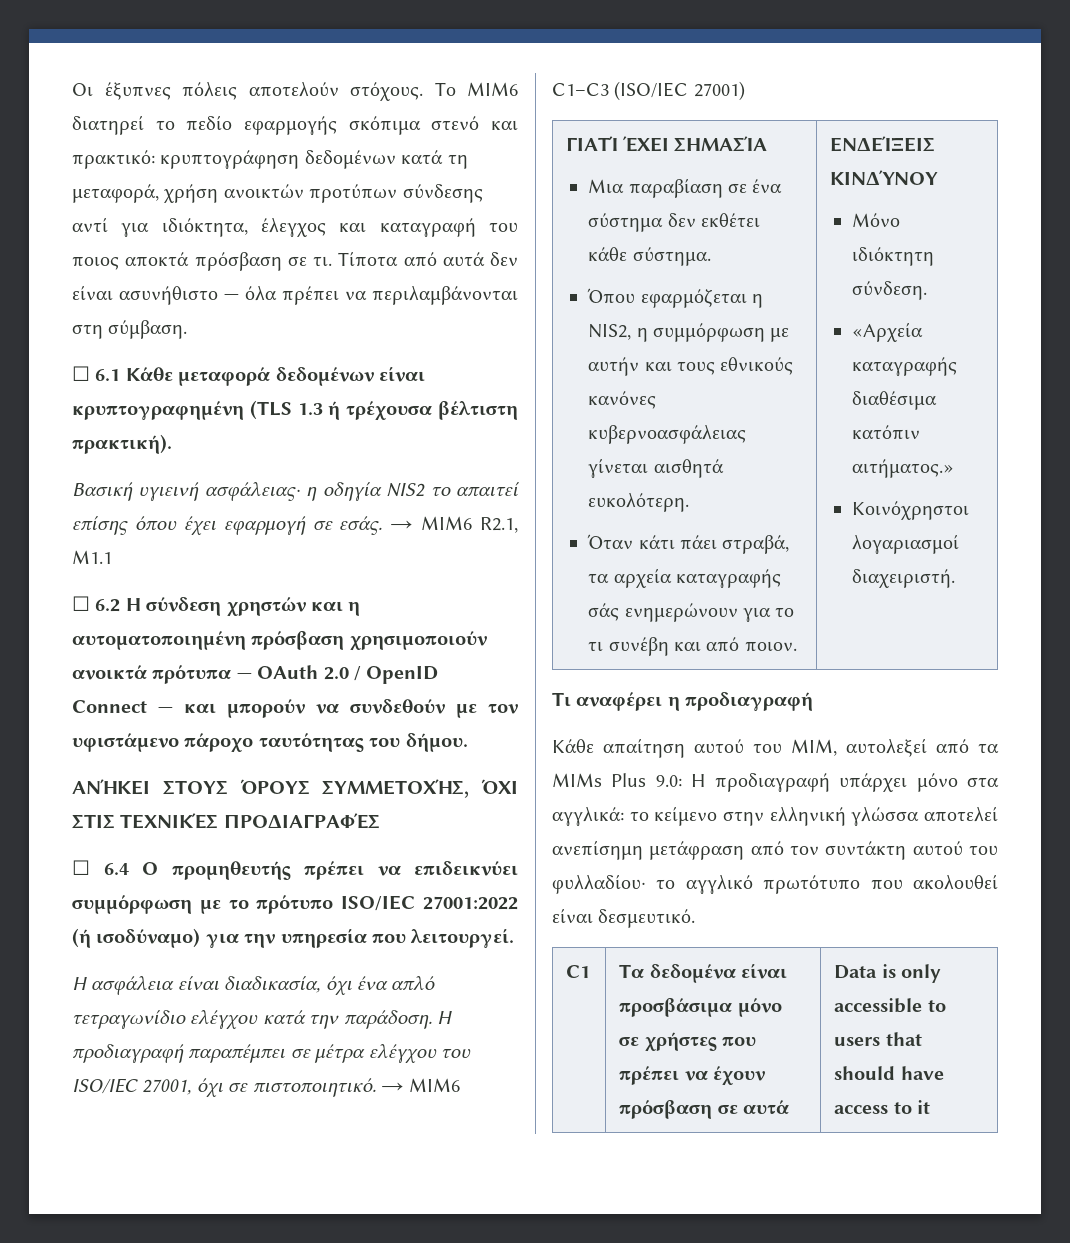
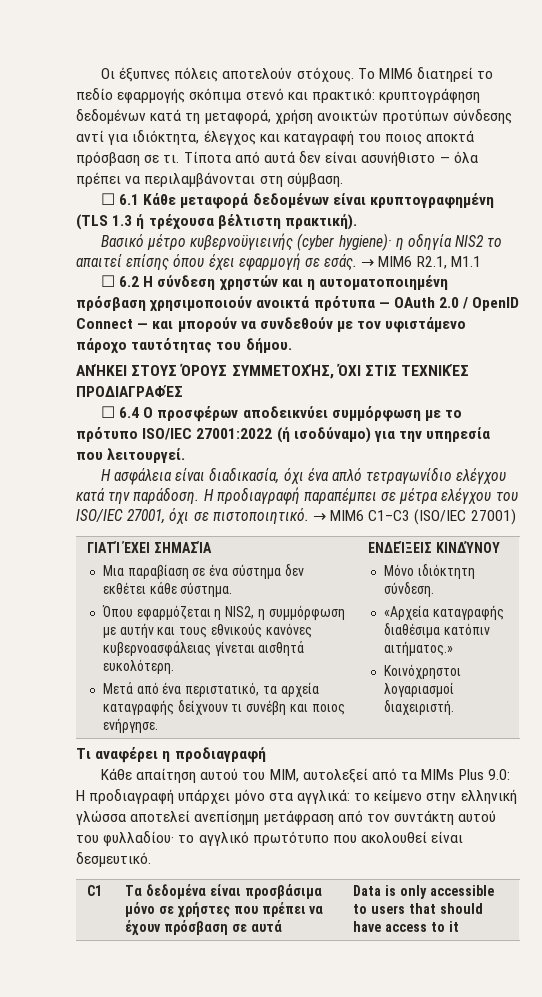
[72,482,300,501] Βασική υγιεινή ασφάλειας· -> [100,233,392,251] Βασικό μέτρο κυβερνοϋγιεινής (cyber hygiene)·
[171,861,518,880] προμηθευτής πρέπει να επιδεικνύει -> [157,406,328,422] προσφέρων αποδεικνύει
[587,534,790,554] [588,568,781,588] [588,603,795,622] Όταν κάτι πάει στραβά, τα αρχεία καταγραφής σάς ενημερώνουν για το -> [102,682,319,697] [102,700,228,716] Μετά από ένα περιστατικό, τα αρχεία καταγραφής δείχνουν
[706,637,797,652] από ποιον. -> [311,704,345,715] [102,718,158,733] ποιος ενήργησε.

